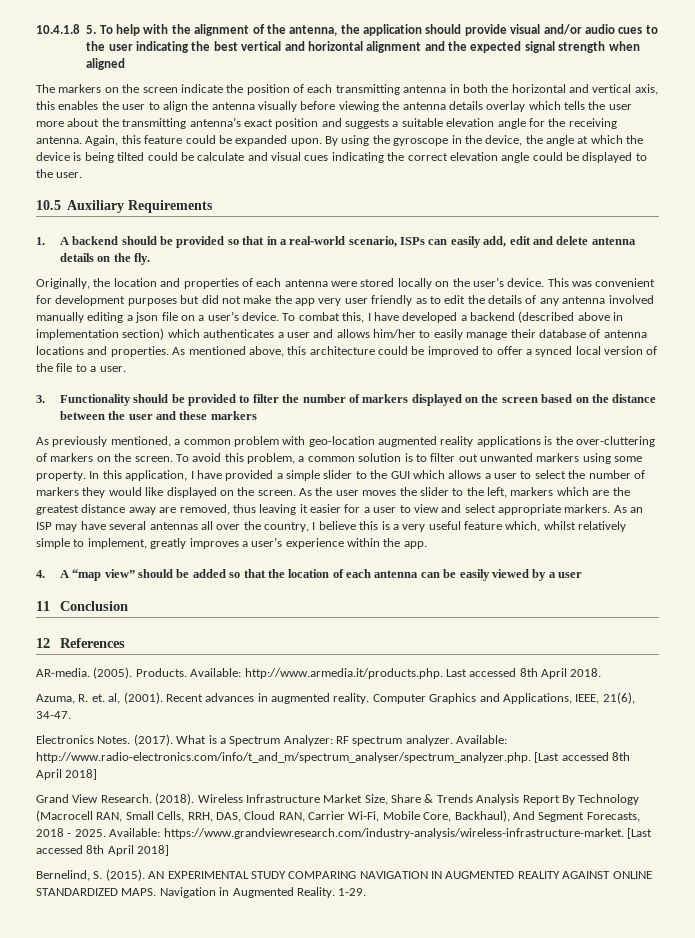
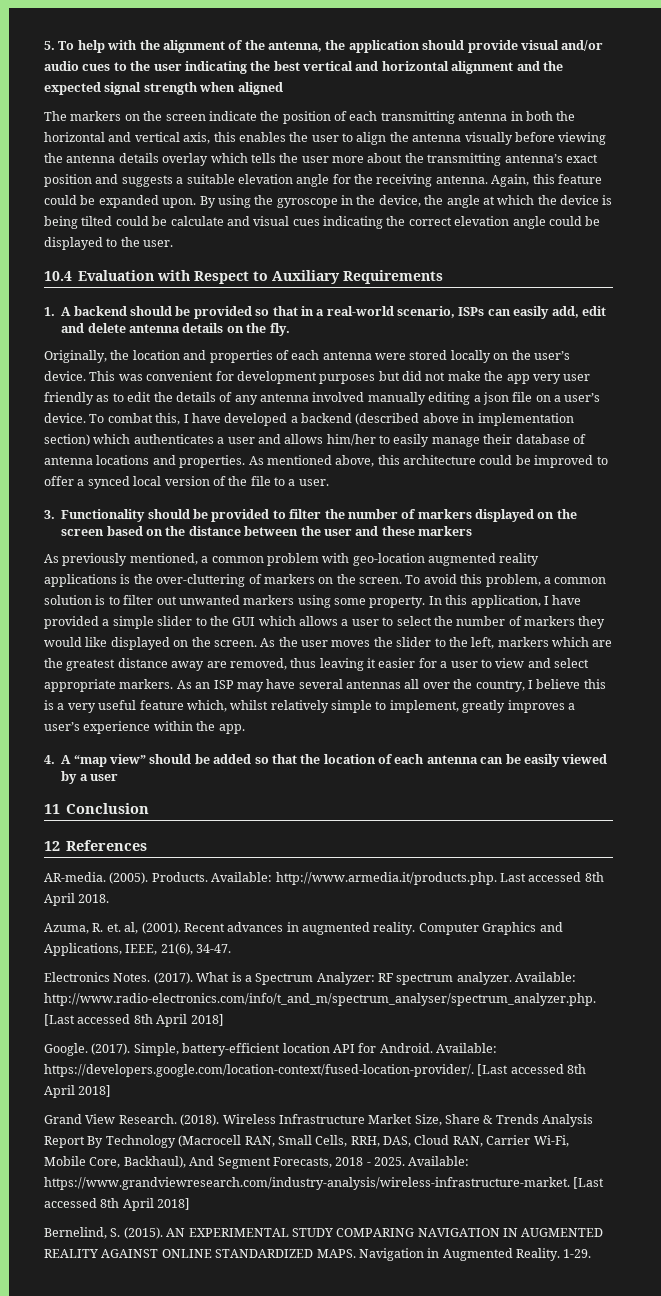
[36,24,80,34] 10.4.1.8 -> (44, 45) none
[36,200,61,210] 10.5 -> [44,270,269,284] 10.4 Evaluation with Respect to
(98, 774) none -> [44,1043,497,1056] [44,1064,587,1077] [44,1085,112,1098] // Google. (2017). Simple, battery-efficient location API for Android. Available: https://developers.google.com/location-context/fused-location-provider/. [Last accessed 8th April 2018]

